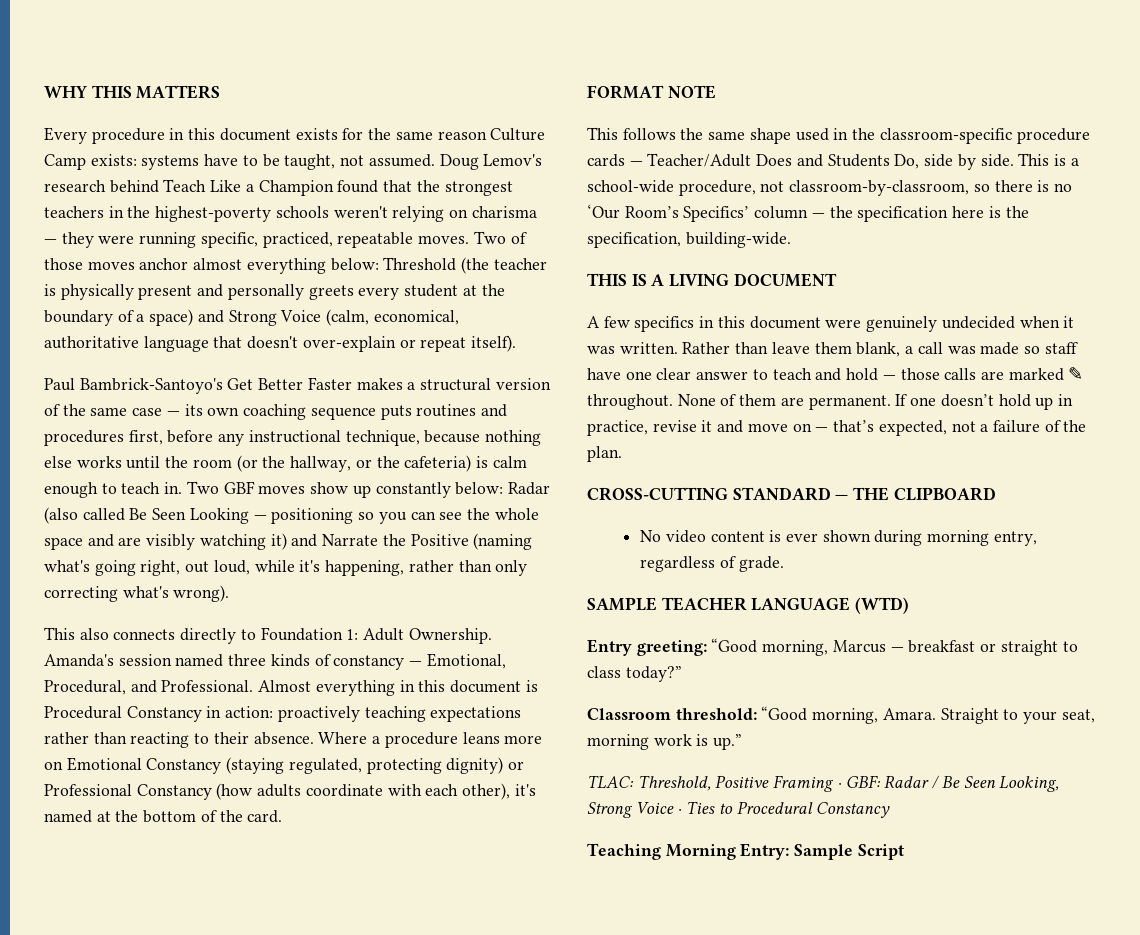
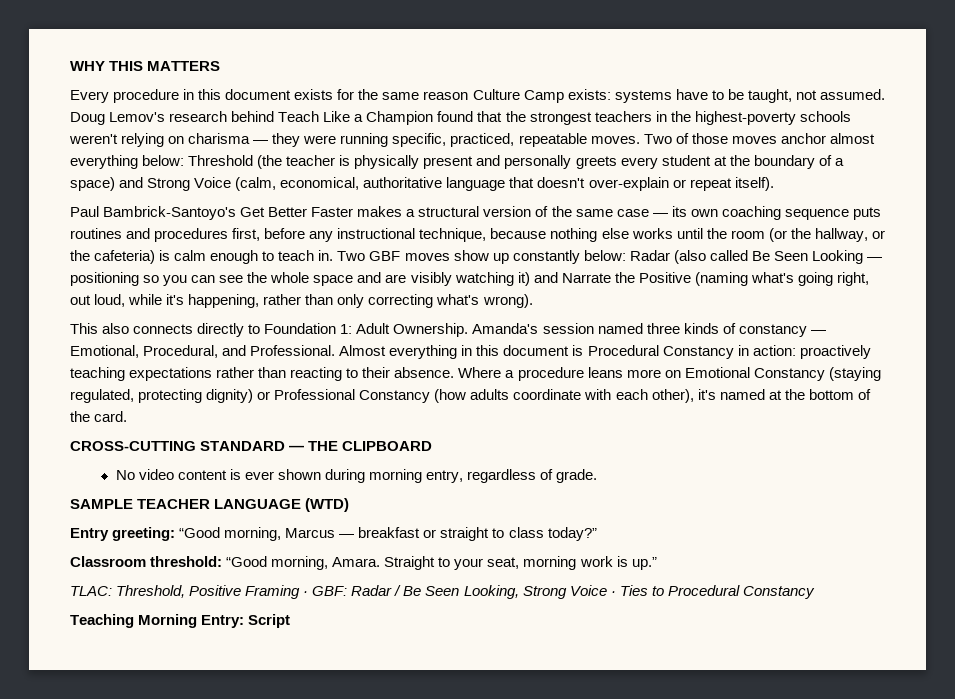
[587,85,716,99] [587,127,1090,144] [587,153,1079,170] [587,180,1073,196] [587,204,1029,222] [587,232,791,248] [587,273,837,287] [587,316,1075,332] [587,342,1078,357] [587,367,1084,381] [587,394,1073,410] [587,420,1087,436] [587,446,622,462] // FORMAT NOTE // This follows the same shape used in the classroom-specific procedure cards — Teacher/Adult Does and Students Do, side by side. This is a school-wide procedure, not classroom-by-classroom, so there is no ‘Our Room’s Specifics’ column — the specification here is the specification, building-wide. // THIS IS A LIVING DOCUMENT // A few specifics in this document were genuinely undecided when it was written. Rather than leave them blank, a call was made so staff have one clear answer to teach and hold — those calls are marked ✎ throughout. None of them are permanent. If one doesn’t hold up in practice, revise it and move on — that’s expected, not a failure of the plan. -> (128, 416) none
[794,844,854,860] Sample -> (245, 621) none

